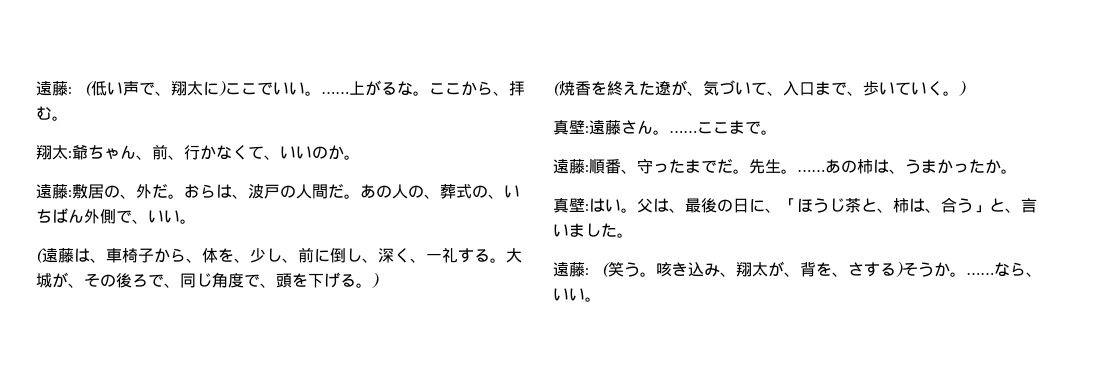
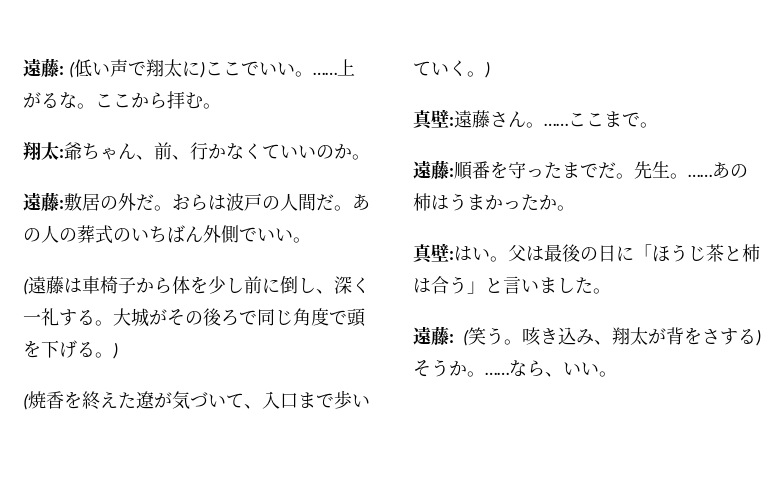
[155,91,171,96] 、 -> (146, 68) none
[493,91,509,96] 、 -> (167, 100) none
[264,155,280,160] 、 -> (280, 151) none
[120,194,136,199] 、 -> (118, 203) none
[232,194,248,199] 、 -> (226, 202) none
[424,184,504,199] 、葬式の、 -> [77,225,131,244] 葬式の
[132,219,148,224] 、 -> (257, 234) none
[90,258,106,263] 、 -> (82, 285) none
[186,248,298,263] 、体を、少し、 -> [172,276,244,294] 体を少し
[410,258,426,263] 、 -> (370, 285) none
[68,283,84,288] 、 -> (167, 317) none
[164,283,180,288] 、 -> (257, 317) none
[260,283,276,288] 、 -> (347, 317) none
[687,91,703,96] 、 -> (172, 400) none
[847,91,863,96] 、 -> (334, 400) none
[621,169,637,174] 、 -> [490,161,508,179] を
[889,169,905,174] 、 -> (449, 202) none
[669,208,685,213] 、 -> (544, 253) none
[765,208,781,213] 、 -> (634, 253) none
[877,198,941,213] 、柿は、 -> [742,244,760,262] [413,278,431,293] 柿は
[1005,208,1021,213] 、 -> (503, 285) none
[784,262,848,277] 、背を、 -> [666,327,702,345] 背を

